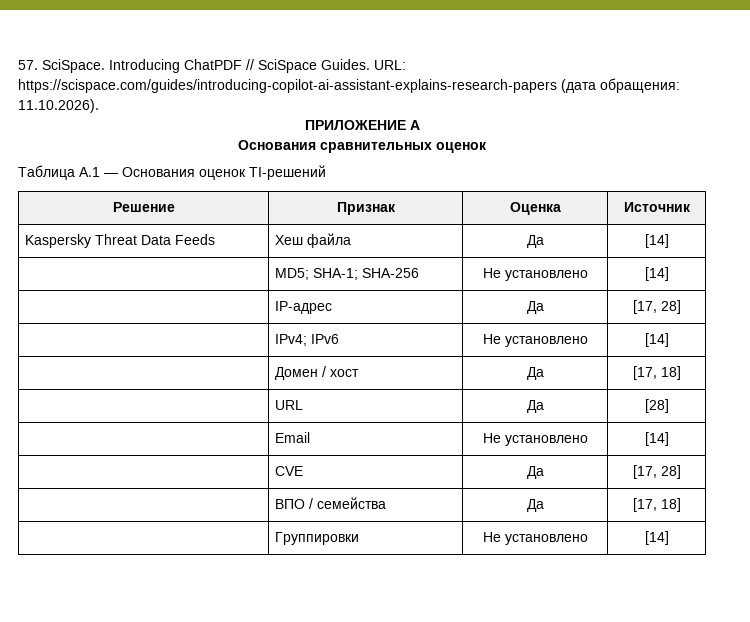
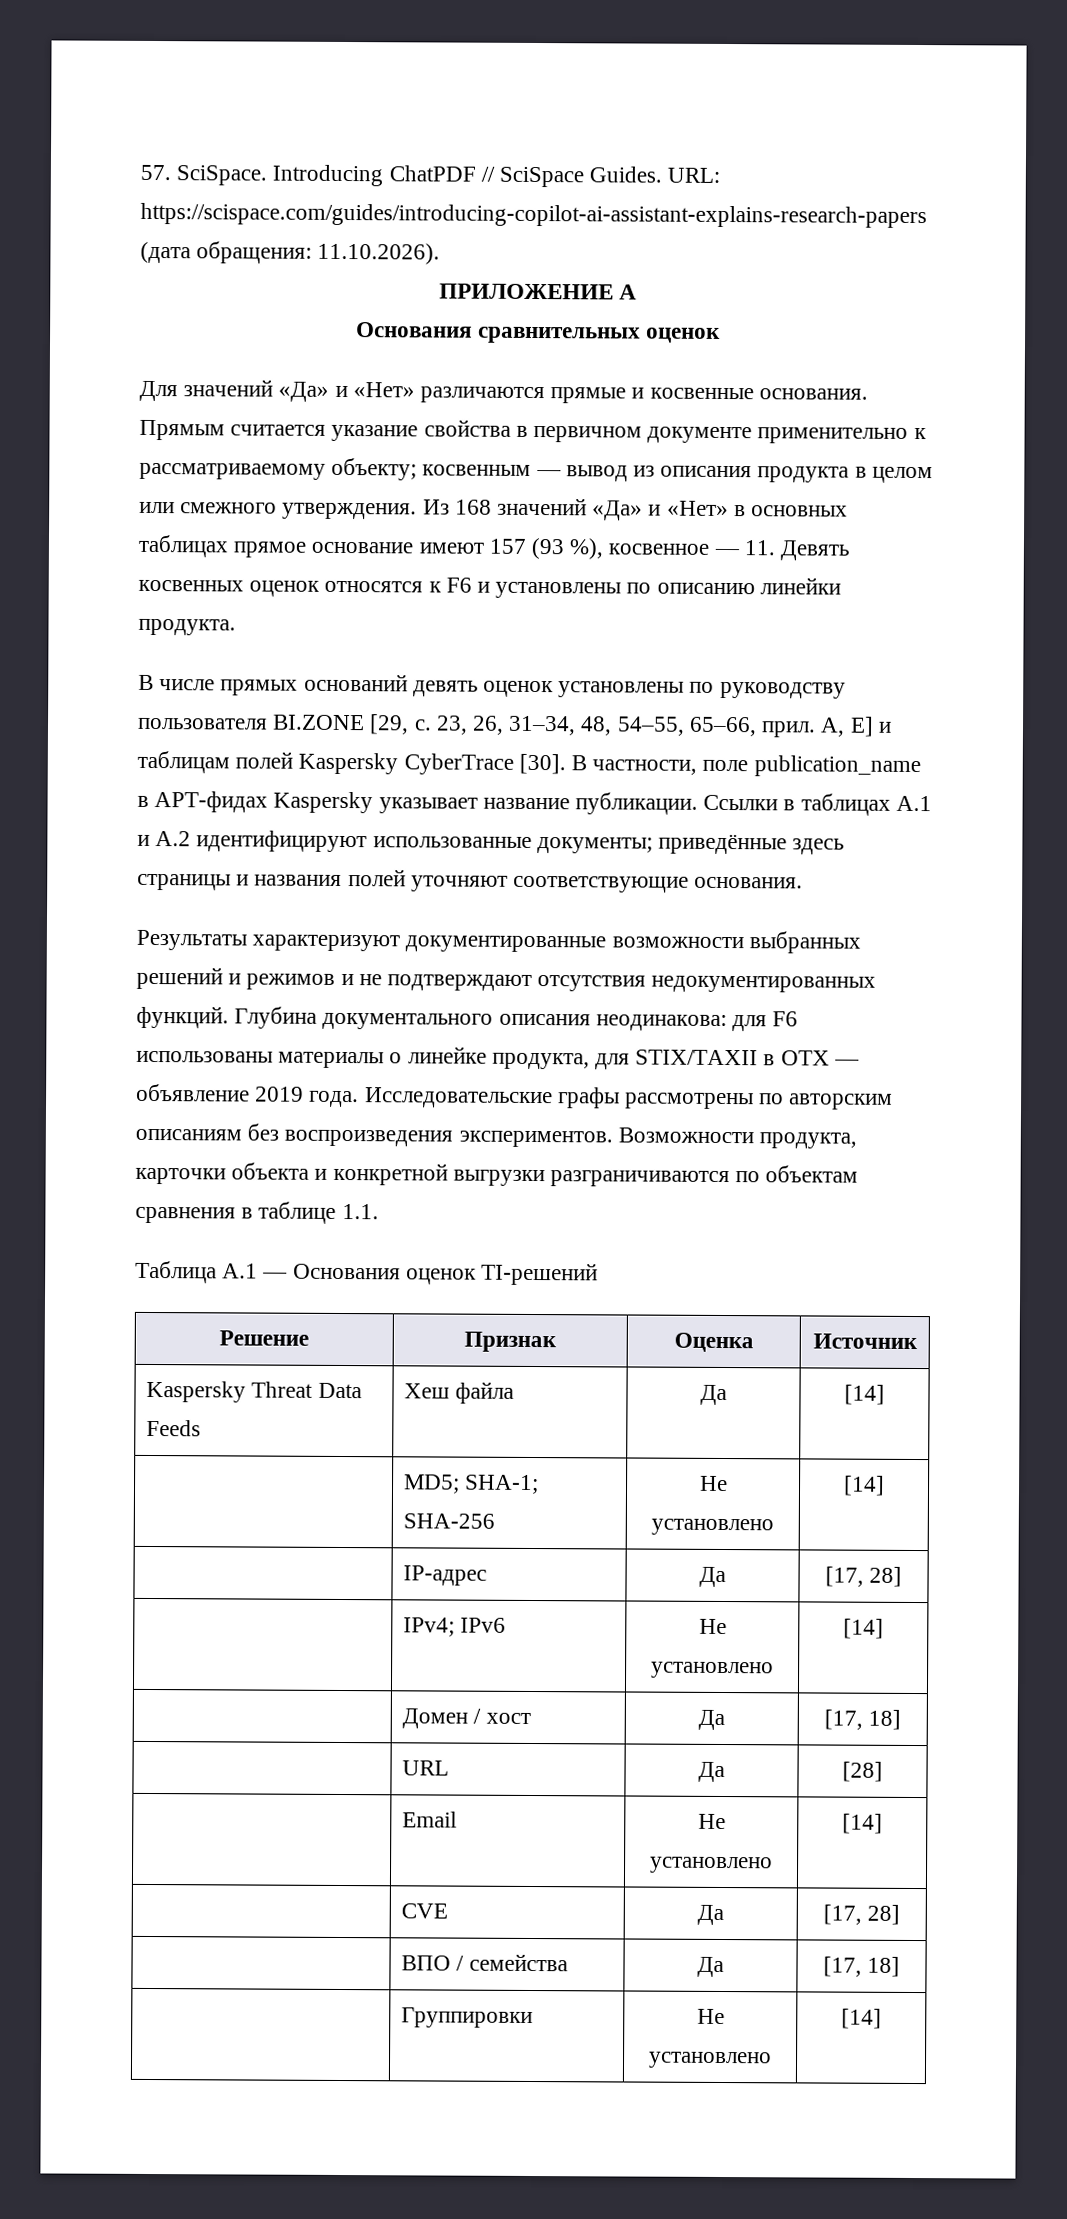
(487, 147) none -> [139,379,868,404] [139,419,927,444] [139,457,933,484] [139,497,849,521] [138,534,850,561] [138,577,841,599] [138,618,236,636] [138,673,846,699] [137,714,892,738] [137,750,921,778] [137,791,932,816] [137,830,845,855] [137,869,804,893] [136,929,861,954] [136,966,877,993] [136,1005,799,1032] [136,1046,860,1070] [136,1083,894,1110] [135,1123,858,1149] [135,1162,859,1188] [135,1201,379,1224] // Для значений «Да» и «Нет» различаются прямые и косвенные основания. Прямым считается указание свойства в первичном документе применительно к рассматриваемому объекту; косвенным — вывод из описания продукта в целом или смежного утверждения. Из 168 значений «Да» и «Нет» в основных таблицах прямое основание имеют 157 (93 %), косвенное — 11. Девять косвенных оценок относятся к F6 и установлены по описанию линейки продукта. // В числе прямых оснований девять оценок установлены по руководству пользователя BI.ZONE [29, с. 23, 26, 31–34, 48, 54–55, 65–66, прил. А, Е] и таблицам полей Kaspersky CyberTrace [30]. В частности, поле publication_name в APT-фидах Kaspersky указывает название публикации. Ссылки в таблицах А.1 и А.2 идентифицируют использованные документы; приведённые здесь страницы и названия полей уточняют соответствующие основания. // Результаты характеризуют документированные возможности выбранных решений и режимов и не подтверждают отсутствия недокументированных функций. Глубина документального описания неодинакова: для F6 использованы материалы о линейке продукта, для STIX/TAXII в OTX — объявление 2019 года. Исследовательские графы рассмотрены по авторским описаниям без воспроизведения экспериментов. Возможности продукта, карточки объекта и конкретной выгрузки разграничиваются по объектам сравнения в таблице 1.1.

